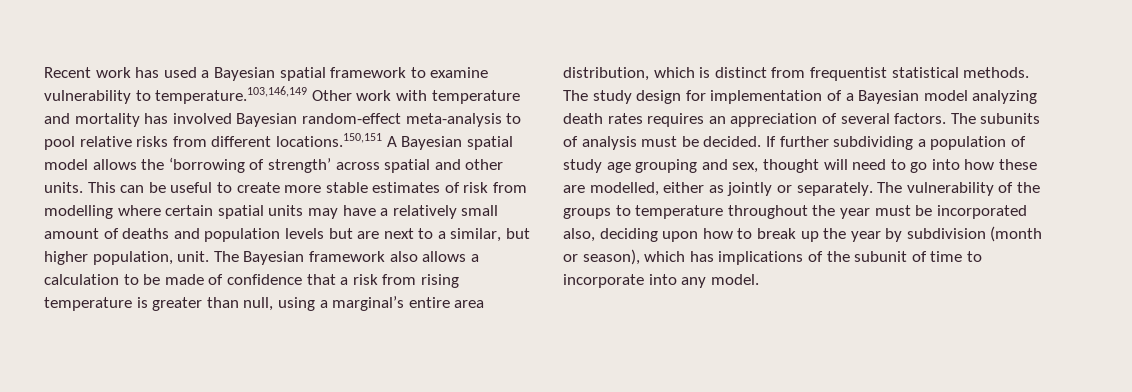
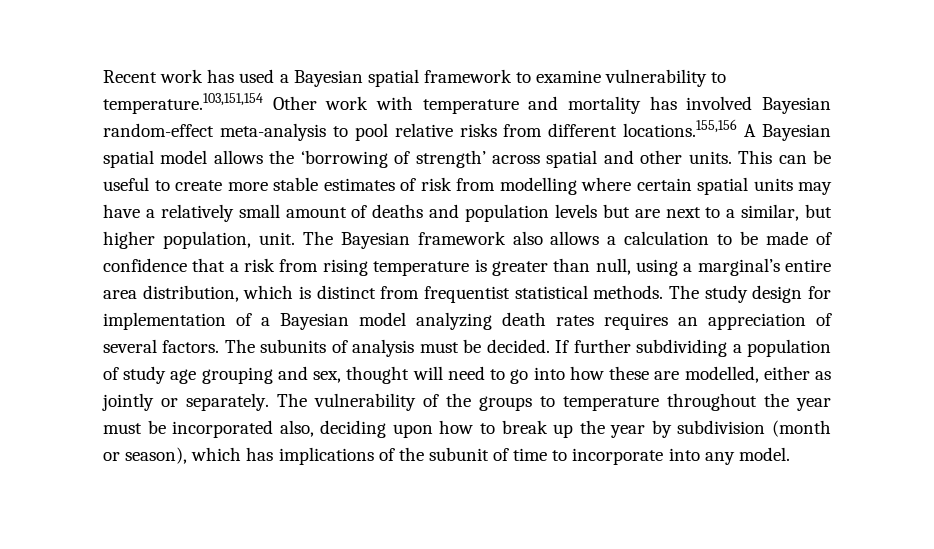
[155,86,308,104] temperature.103,146,149 -> [103,93,263,114] temperature.103,151,154
[275,133,382,147] locations.150,151 -> [623,119,738,137] locations.155,156

